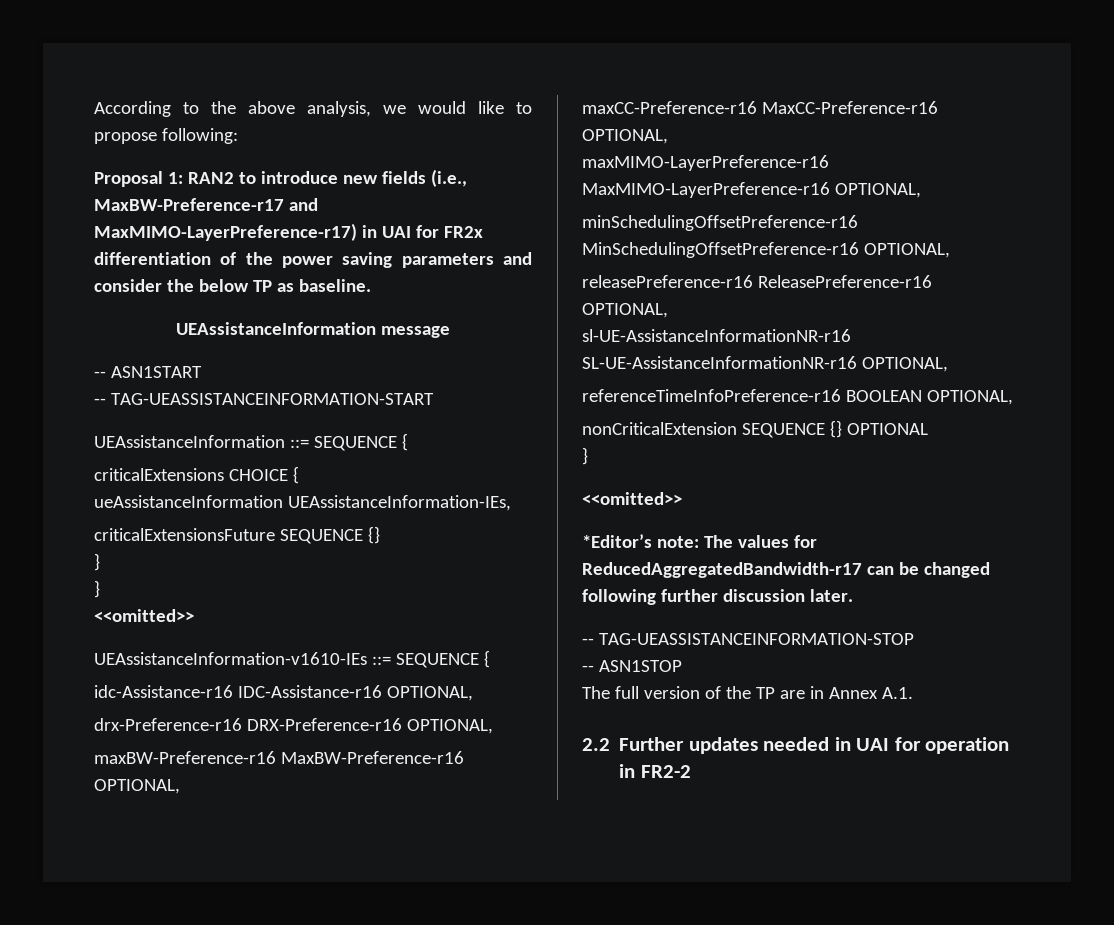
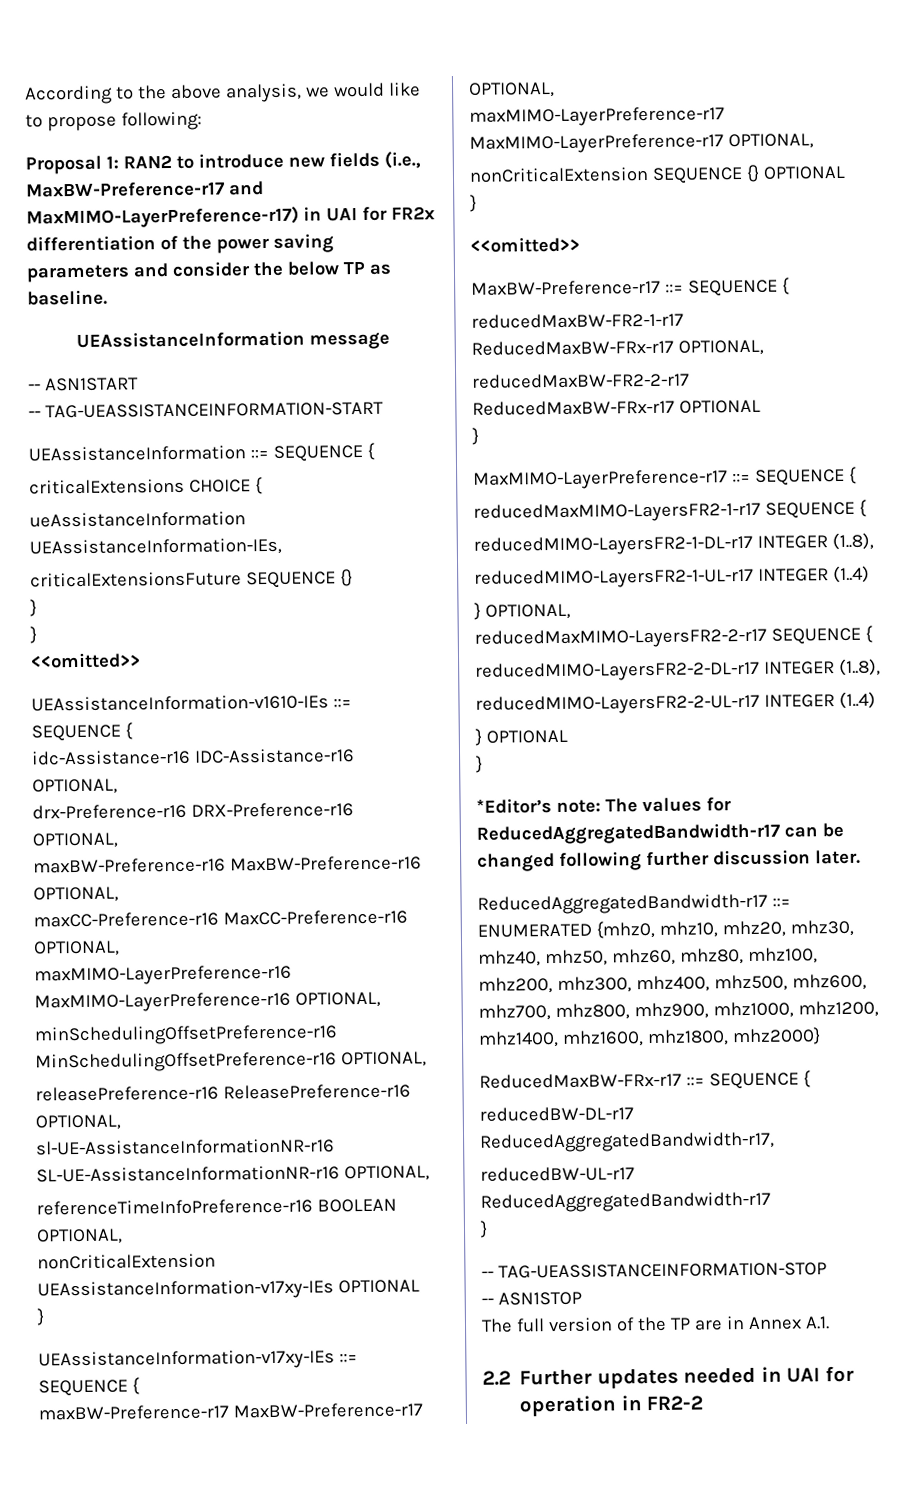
(1013, 397) none -> [37,1253,216,1270] [37,1279,420,1301] [37,1308,44,1326] [38,1349,358,1371] [38,1377,140,1397] [38,1402,423,1421] [468,81,555,98] [469,106,725,127] [469,133,814,154] // nonCriticalExtension UEAssistanceInformation-v17xy-IEs OPTIONAL // } // UEAssistanceInformation-v17xy-IEs ::= SEQUENCE { // maxBW-Preference-r17 MaxBW-Preference-r17 OPTIONAL, // maxMIMO-LayerPreference-r17 MaxMIMO-LayerPreference-r17 OPTIONAL,
(682, 498) none -> [471,277,790,297] [471,312,684,329] [471,339,764,356] [472,372,690,389] [472,399,761,416] [472,427,479,445] [473,466,857,490] [473,499,867,523] [473,532,874,556] [474,565,870,589] [474,602,571,620] [474,625,873,649] [475,658,881,682] [475,691,876,715] [475,728,568,746] [476,755,483,773] // MaxBW-Preference-r17 ::= SEQUENCE { // reducedMaxBW-FR2-1-r17 ReducedMaxBW-FRx-r17 OPTIONAL, // reducedMaxBW-FR2-2-r17 ReducedMaxBW-FRx-r17 OPTIONAL // } // MaxMIMO-LayerPreference-r17 ::= SEQUENCE { // reducedMaxMIMO-LayersFR2-1-r17 SEQUENCE { // reducedMIMO-LayersFR2-1-DL-r17 INTEGER (1..8), // reducedMIMO-LayersFR2-1-UL-r17 INTEGER (1..4) // } OPTIONAL, // reducedMaxMIMO-LayersFR2-2-r17 SEQUENCE { // reducedMIMO-LayersFR2-2-DL-r17 INTEGER (1..8), // reducedMIMO-LayersFR2-2-UL-r17 INTEGER (1..4) // } OPTIONAL // }
(853, 595) none -> [477,893,791,915] [477,919,854,939] [478,947,818,967] [478,973,867,994] [478,1000,879,1021] [478,1027,821,1048] [479,1070,811,1090] [479,1106,634,1122] [480,1131,775,1153] [480,1166,635,1182] [480,1191,771,1213] [480,1220,488,1238] // ReducedAggregatedBandwidth-r17 ::= ENUMERATED {mhz0, mhz10, mhz20, mhz30, mhz40, mhz50, mhz60, mhz80, mhz100, mhz200, mhz300, mhz400, mhz500, mhz600, mhz700, mhz800, mhz900, mhz1000, mhz1200, mhz1400, mhz1600, mhz1800, mhz2000} // ReducedMaxBW-FRx-r17 ::= SEQUENCE { // reducedBW-DL-r17 ReducedAggregatedBandwidth-r17, // reducedBW-UL-r17 ReducedAggregatedBandwidth-r17 // }

